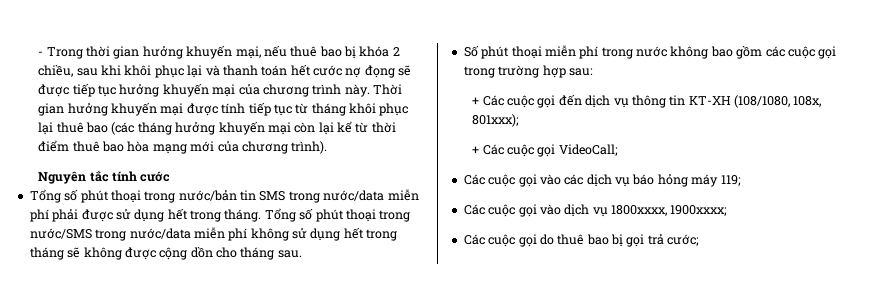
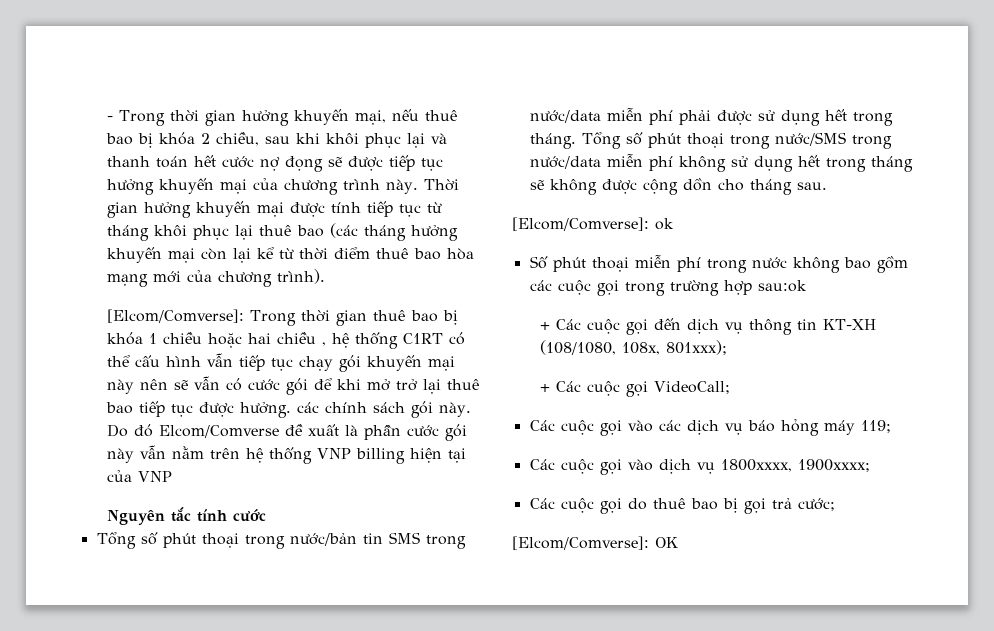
(328, 147) none -> [107,309,459,326] [107,332,466,349] [107,353,456,372] [107,376,481,395] [106,401,472,418] [107,424,468,441] [107,445,467,464] [107,470,173,482] // [Elcom/Comverse]: Trong thời gian thuê bao bị khóa 1 chiều hoặc hai chiều , hệ thống C1RT có thể cấu hình vẫn tiếp tục chạy gói khuyến mại này nên sẽ vẫn có cước gói để khi mở trở lại thuê bao tiếp tục được hưởng. các chính sách gói này. Do đó Elcom/Comverse đề xuất là phần cước gói này vẫn nằm trên hệ thống VNP billing hiện tại của VNP
(302, 254) none -> [512,217,674,231] // [Elcom/Comverse]: ok
[568,68,593,76] sau: -> [757,280,807,292] sau:ok
(700, 240) none -> [512,536,678,550] // [Elcom/Comverse]: OK

